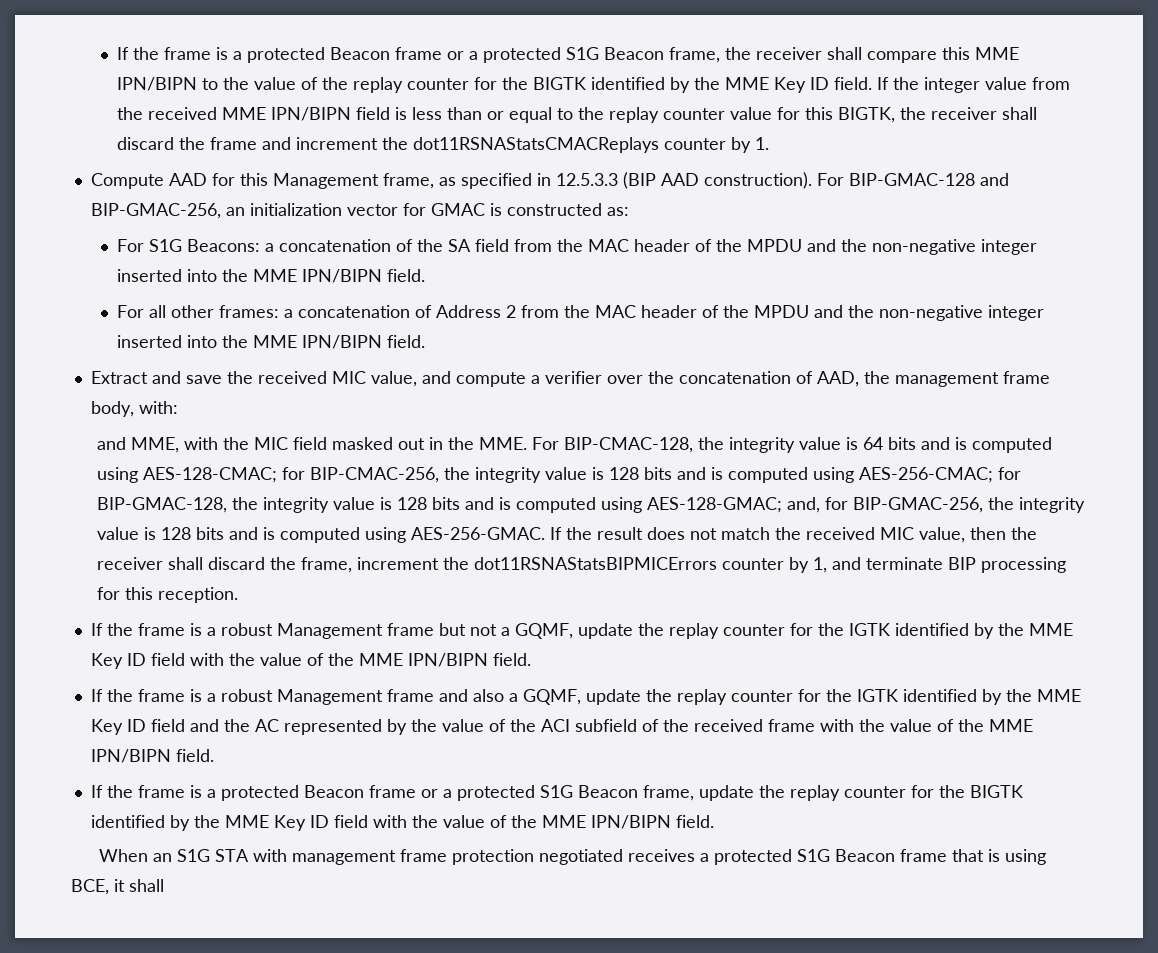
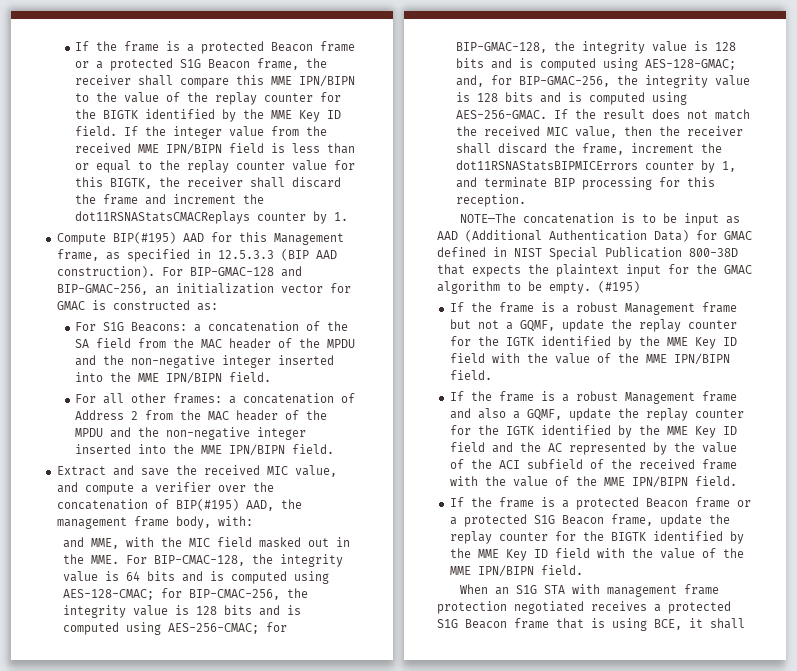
(164, 181) none -> [112,232,176,244] BIP(#195)
(813, 377) none -> [175,499,239,511] BIP(#195)
(239, 595) none -> [460,213,741,226] [437,230,752,242] [437,247,738,260] [437,264,752,277] [437,281,640,294] // NOTE—The concatenation is to be input as AAD (Additional Authentication Data) for GMAC defined in NIST Special Publication 800-38D that expects the plaintext input for the GMAC algorithm to be empty. (#195)

